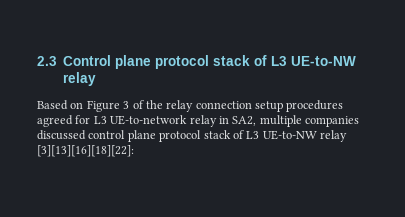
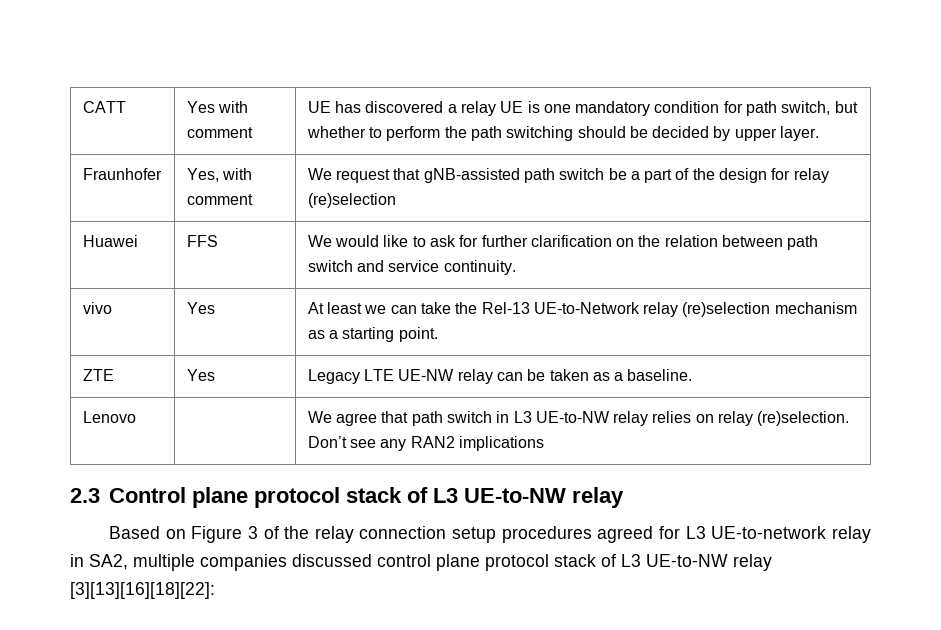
(37, 61) none -> [82,101,126,113] [186,101,248,113] [186,127,253,138] [307,101,858,116] [306,126,820,141] [82,168,162,180] [186,168,252,182] [186,194,253,205] [307,168,829,183] [307,193,396,208] [82,235,138,247] [186,235,218,247] [307,235,819,250] [307,260,516,275] [82,302,112,314] [186,302,215,314] [307,302,857,317] [307,327,438,342] [82,369,114,381] [186,369,215,381] [307,369,693,384] [82,411,136,423] [307,411,850,426] [307,436,544,451] CATT | Yes with comment | UE has discovered a relay UE is one mandatory condition for path switch, but whether to perform the path switching should be decided by upper layer. // Fraunhofer | Yes, with comment | We request that gNB-assisted path switch be a part of the design for relay (re)selection // Huawei | FFS | We would like to ask for further clarification on the relation between path switch and service continuity. // vivo | Yes | At least we can take the Rel-13 UE-to-Network relay (re)selection mechanism as a starting point. // ZTE | Yes | Legacy LTE UE-NW relay can be taken as a baseline. // Lenovo | | We agree that path switch in L3 UE-to-NW relay relies on relay (re)selection. Don’t see any RAN2 implications //

